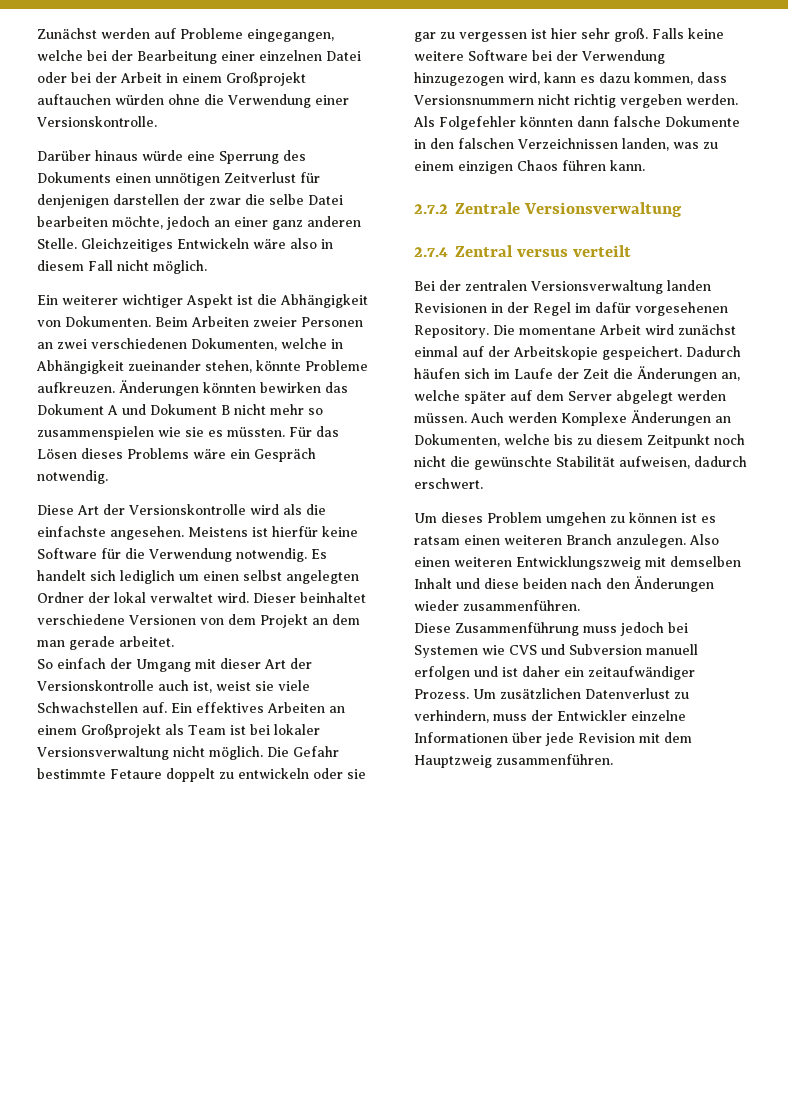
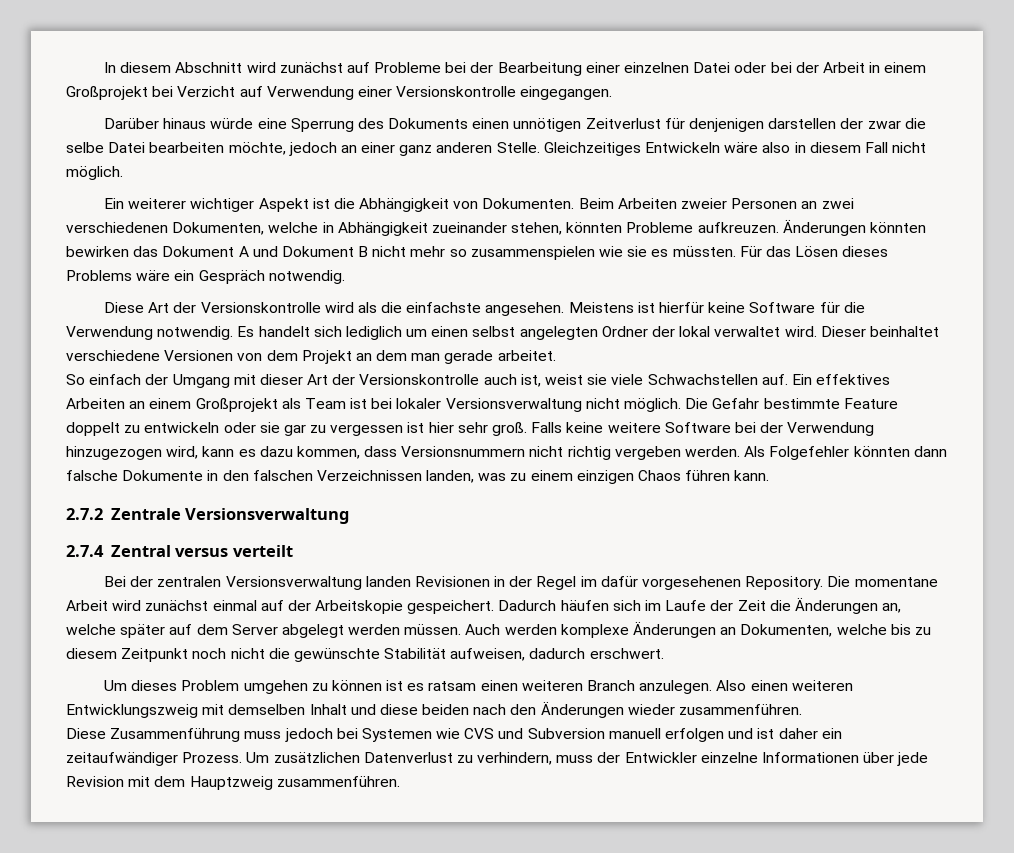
[37,28,334,42] [37,50,83,61] Zunächst werden auf Probleme eingegangen, welche -> [103,62,442,73] In diesem Abschnitt wird zunächst auf Probleme
[37,94,349,108] [37,116,157,127] auftauchen würden ohne die Verwendung einer Versionskontrolle. -> [152,86,613,100] bei Verzicht auf Verwendung einer Versionskontrolle eingegangen.
[256,360,301,371] könnte -> [566,222,623,233] könnten
[110,769,162,779] Fetaure -> [843,398,898,409] Feature
[561,412,627,426] Komplexe -> [560,624,629,638] komplexe

